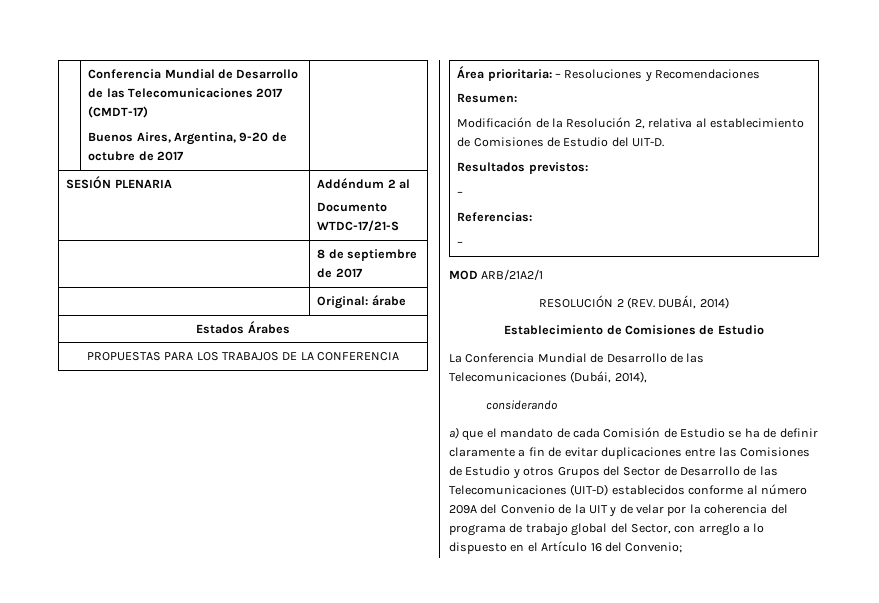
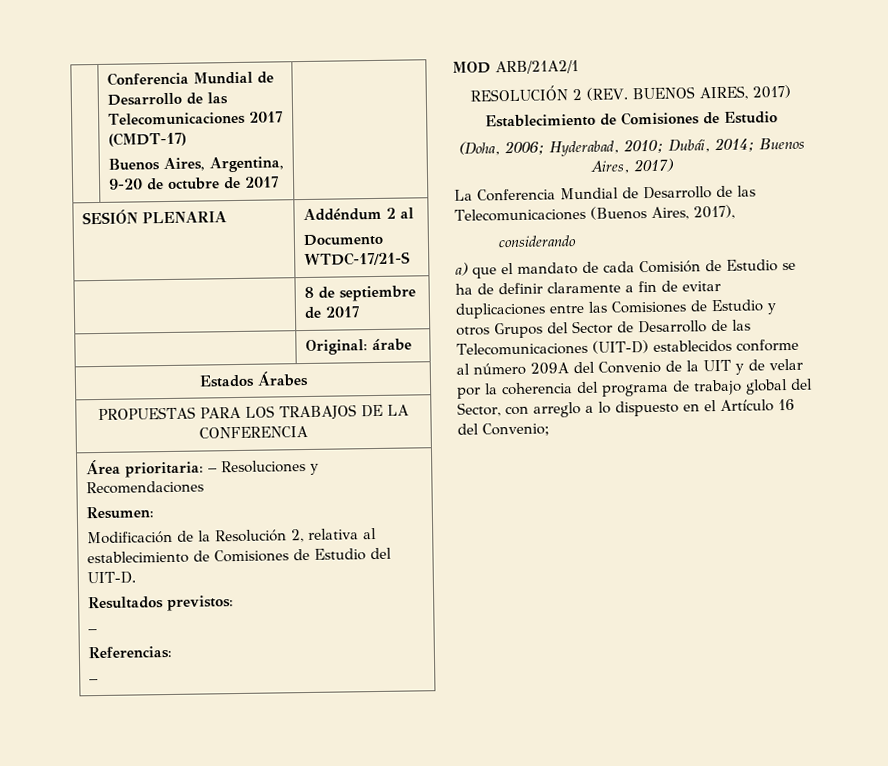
[658,295,729,309] DUBÁI, 2014) -> [631,84,791,101] BUENOS AIRES, 2017)
(764, 330) none -> [458,137,805,157] [589,158,674,174] // (Doha, 2006; Hyderabad, 2010; Dubái, 2014; Buenos Aires, 2017)
[570,371,647,383] (Dubái, 2014), -> [589,204,735,220] (Buenos Aires, 2017),

